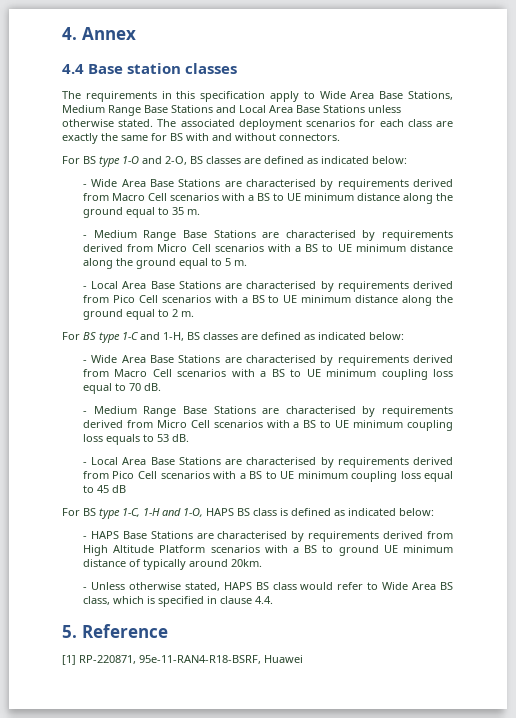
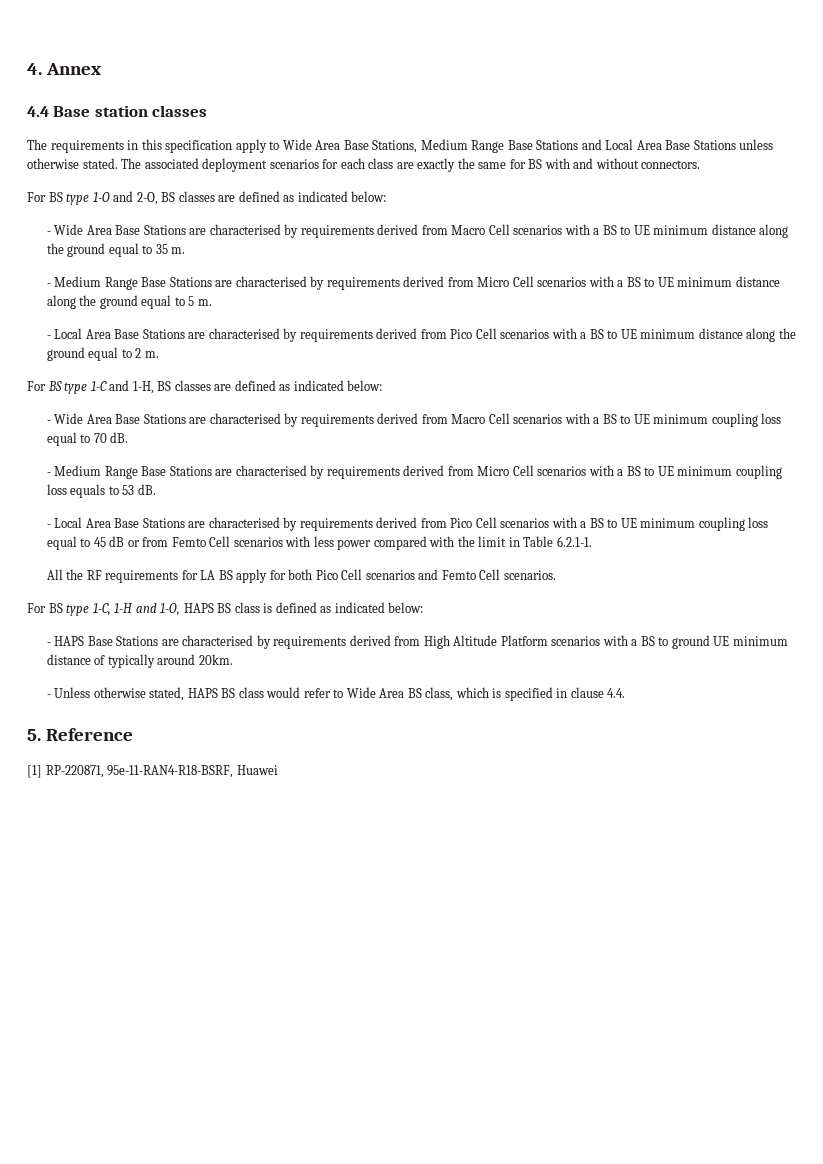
(126, 489) none -> [127,536,592,550] [46,569,556,583] or from Femto Cell scenarios with less power compared with the limit in Table 6.2.1-1. // All the RF requirements for LA BS apply for both Pico Cell scenarios and Femto Cell scenarios.

